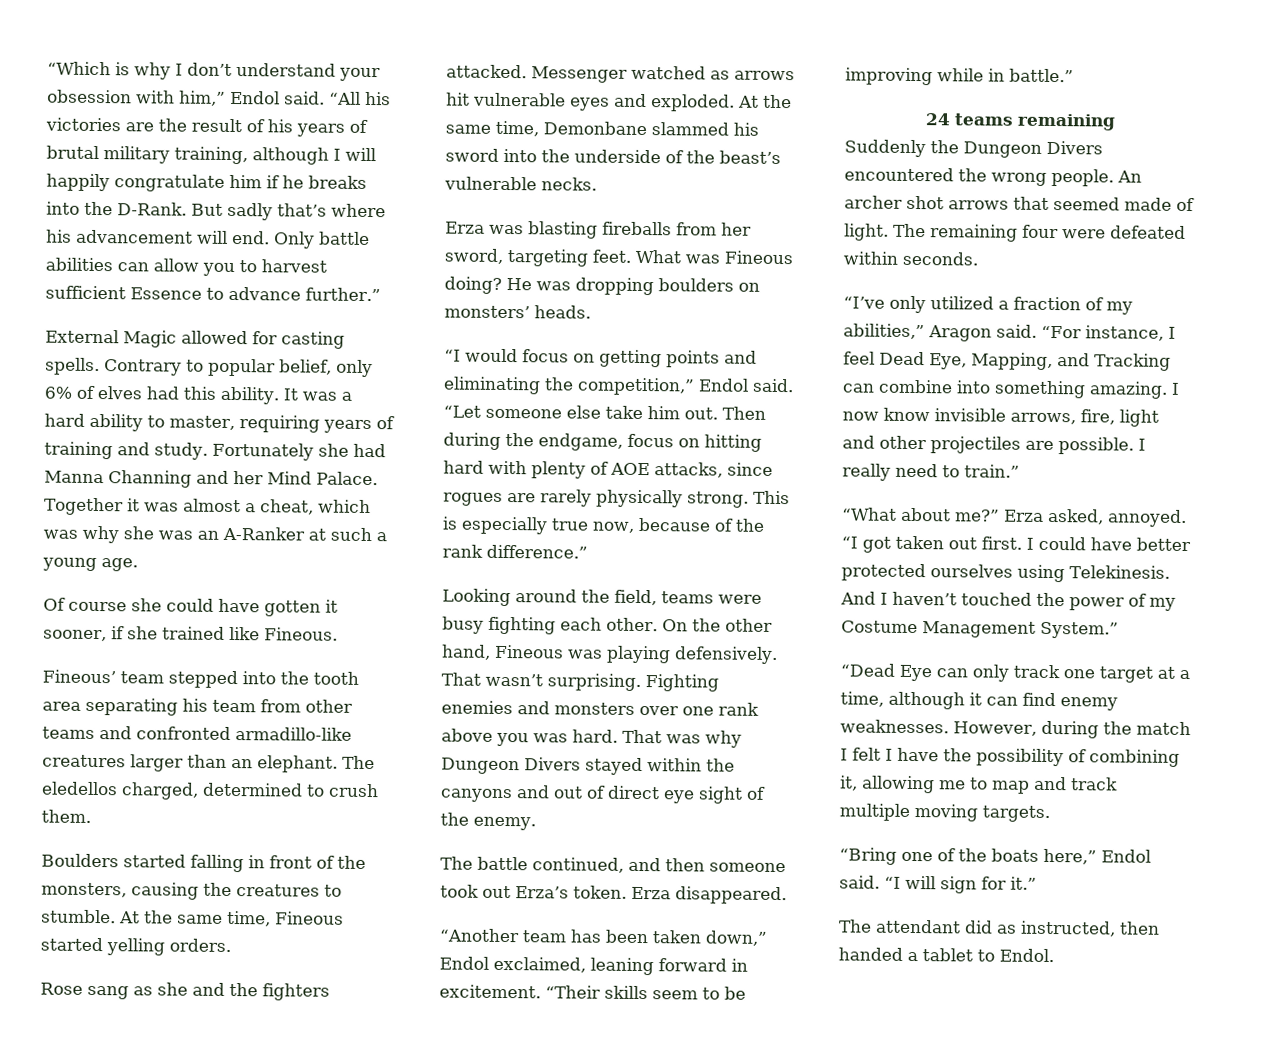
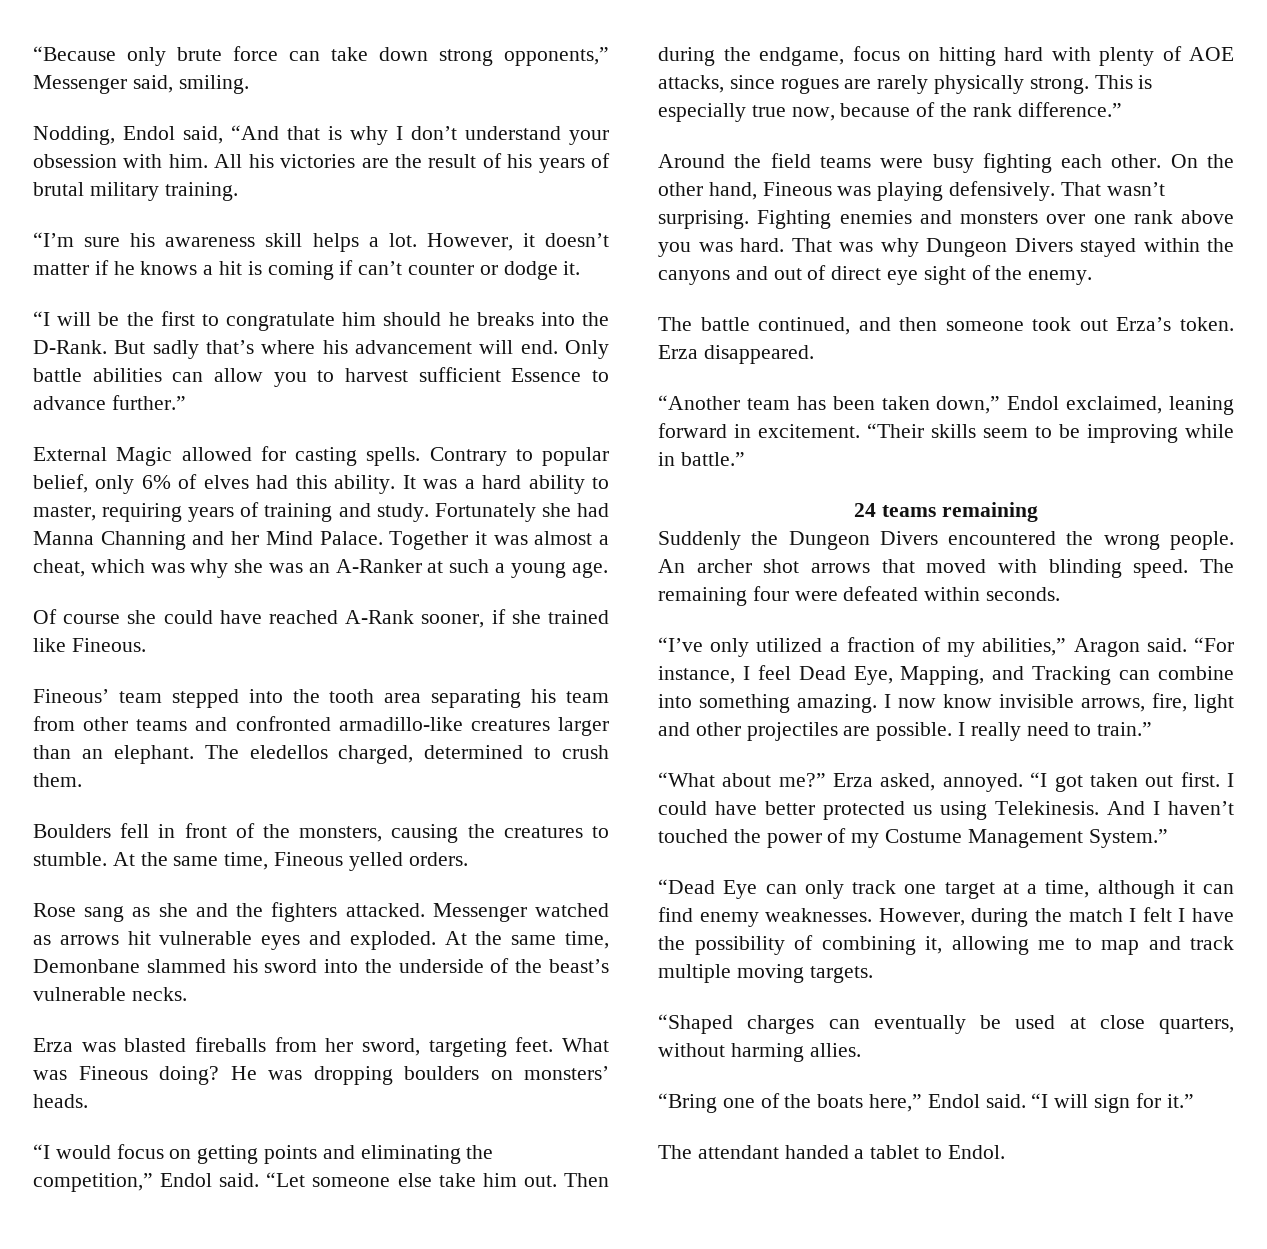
[47,61,111,76] “Which -> [33,46,609,66] [33,75,249,94] [33,125,320,145] “Because only brute force can take down strong opponents,” Messenger said, smiling. // Nodding, Endol said, “And that
[179,90,361,106] him,” Endol said. “All -> [168,154,243,168] him. All
[174,146,376,165] [46,173,110,192] training, although I will happily -> [164,182,238,201] [33,232,610,252] [33,260,581,280] [33,311,219,326] training. // “I’m sure his awareness skill helps a lot. However, it doesn’t matter if he knows a hit is coming if can’t counter or dodge it. // “I will be the first to
[266,175,280,189] if -> [383,312,442,326] should
[264,599,338,617] gotten it -> [268,610,415,624] reached A-Rank
[123,854,244,873] started falling -> [120,823,150,838] fell
[40,937,165,956] started yelling -> [348,852,403,871] yelled
[528,221,598,239] blasting -> [124,1038,187,1052] blasted
[442,588,657,607] Looking around the field, -> [658,153,811,168] Around the field
[1053,197,1195,212] [844,223,889,241] seemed made of light. -> [926,559,1189,578] moved with blinding speed.
[930,564,1013,578] ourselves -> [913,805,932,815] us
(1050, 814) none -> [658,1014,1234,1034] [658,1043,861,1062] // “Shaped charges can eventually be used at close quarters, without harming allies.
[964,920,1160,937] did as instructed, then -> (779, 1152) none

